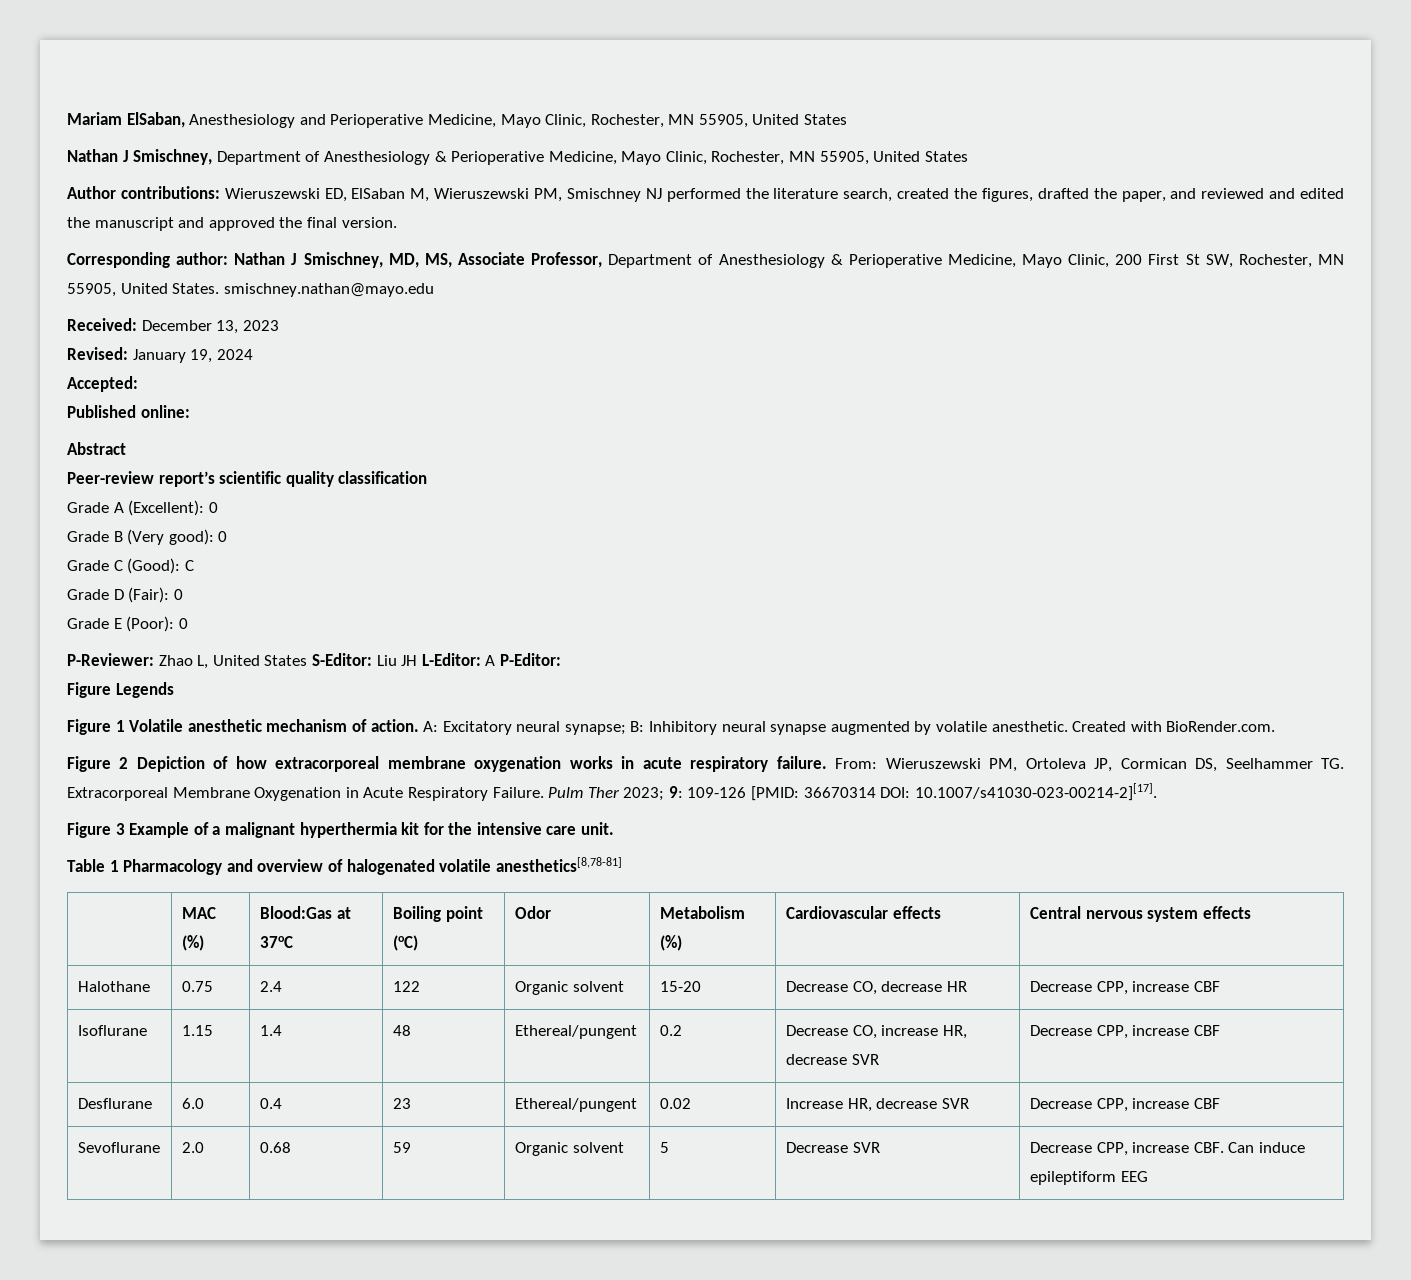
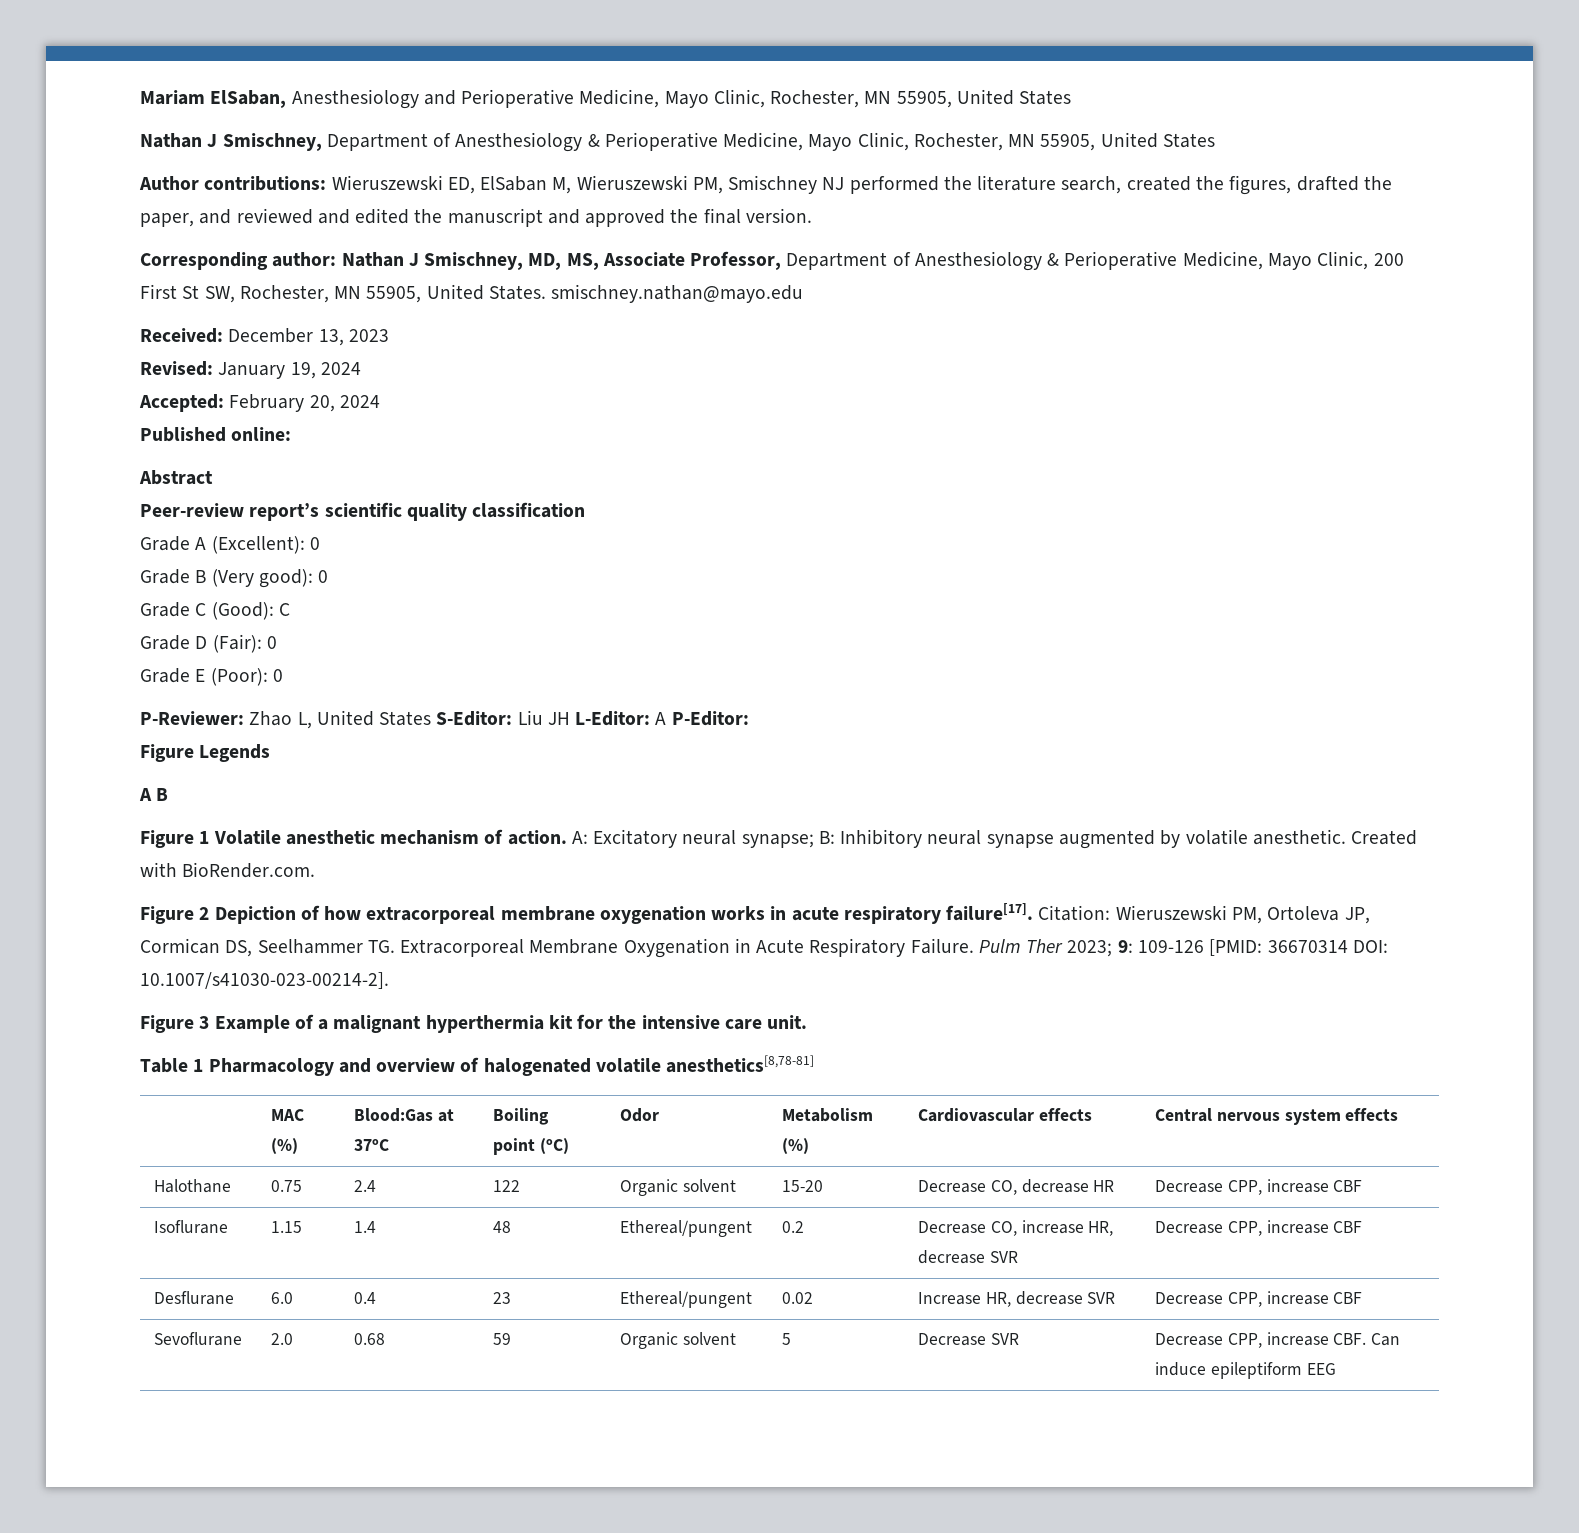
(138, 384) none -> [229,394,380,412] February 20, 2024
(174, 690) none -> [139,788,169,801] // A B
[776,756,878,769] failure. From: -> [946,903,1111,921] failure[17]. Citation:
[914,783,1157,801] 10.1007/s41030-023-00214-2][17]. -> [140,972,389,989] 10.1007/s41030-023-00214-2].

